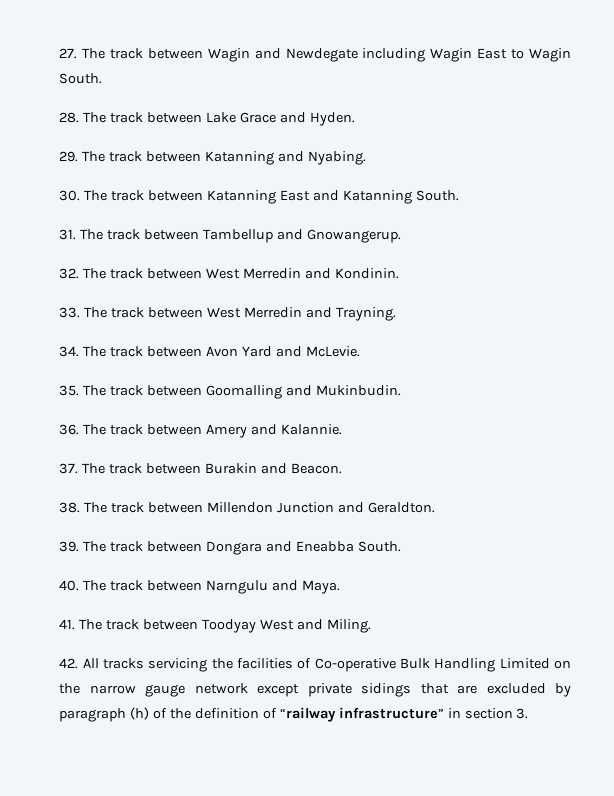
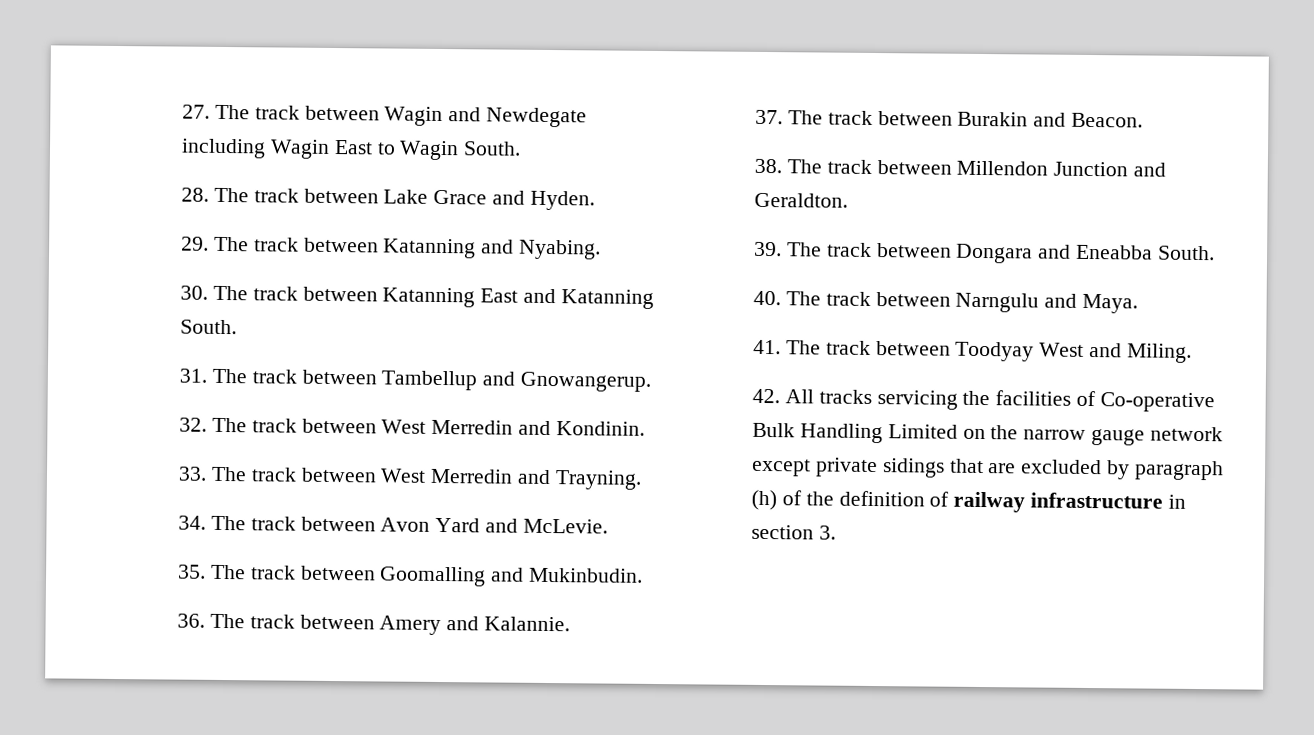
[279,707,444,722] “railway infrastructure” -> [953,491,1163,513] railway infrastructure

